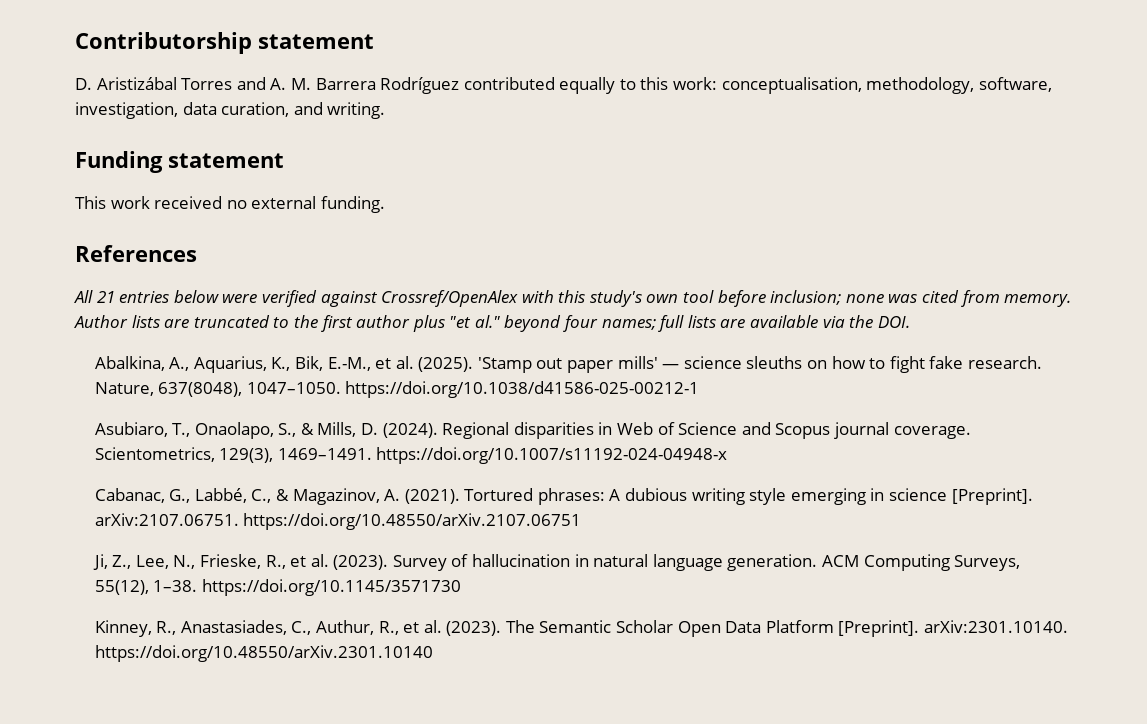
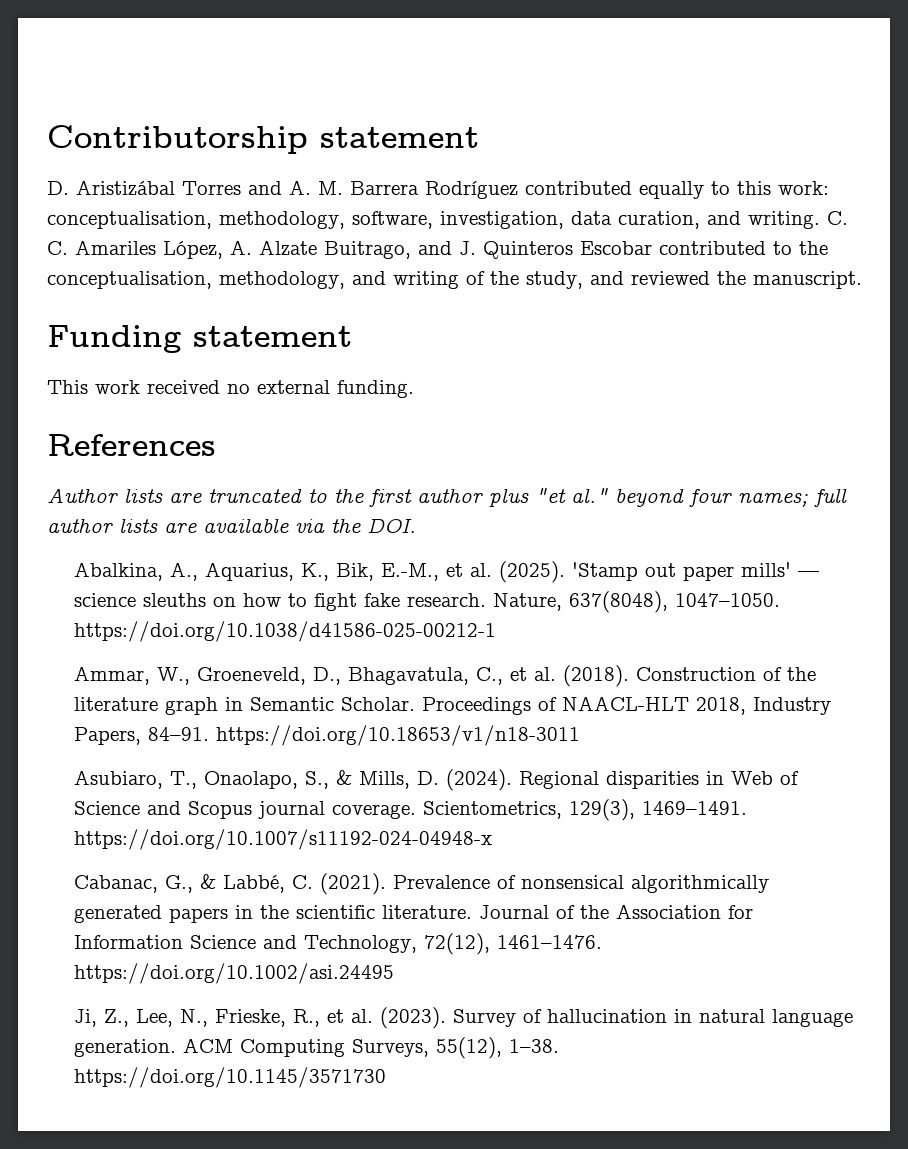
(386, 110) none -> [827,211,848,225] [47,240,828,259] [47,271,862,289] C. C. Amariles López, A. Alzate Buitrago, and J. Quinteros Escobar contributed to the conceptualisation, methodology, and writing of the study, and reviewed the manuscript.
[74,290,1072,307] All 21 entries below were verified against Crossref/OpenAlex with this study's own tool before inclusion; none was cited from memory. -> (216, 445) none
(685, 323) none -> [47,519,113,533] author
(700, 389) none -> [74,665,817,687] [74,696,832,715] [74,725,581,746] // Ammar, W., Groeneveld, D., Bhagavatula, C., et al. (2018). Construction of the literature graph in Semantic Scholar. Proceedings of NAACL-HLT 2018, Industry Papers, 84–91. https://doi.org/10.18653/v1/n18-3011
[194,488,1033,505] [94,513,582,530] Labbé, C., & Magazinov, A. (2021). Tortured phrases: A dubious writing style emerging in science [Preprint]. arXiv:2107.06751. https://doi.org/10.48550/arXiv.2107.06751 -> [200,873,770,895] [74,904,754,923] [74,933,603,955] [74,963,395,984] & Labbé, C. (2021). Prevalence of nonsensical algorithmically generated papers in the scientific literature. Journal of the Association for Information Science and Technology, 72(12), 1461–1476. https://doi.org/10.1002/asi.24495
[94,620,1068,637] [94,645,433,662] // Kinney, R., Anastasiades, C., Authur, R., et al. (2023). The Semantic Scholar Open Data Platform [Preprint]. arXiv:2301.10140. https://doi.org/10.48550/arXiv.2301.10140 -> (387, 1077) none

